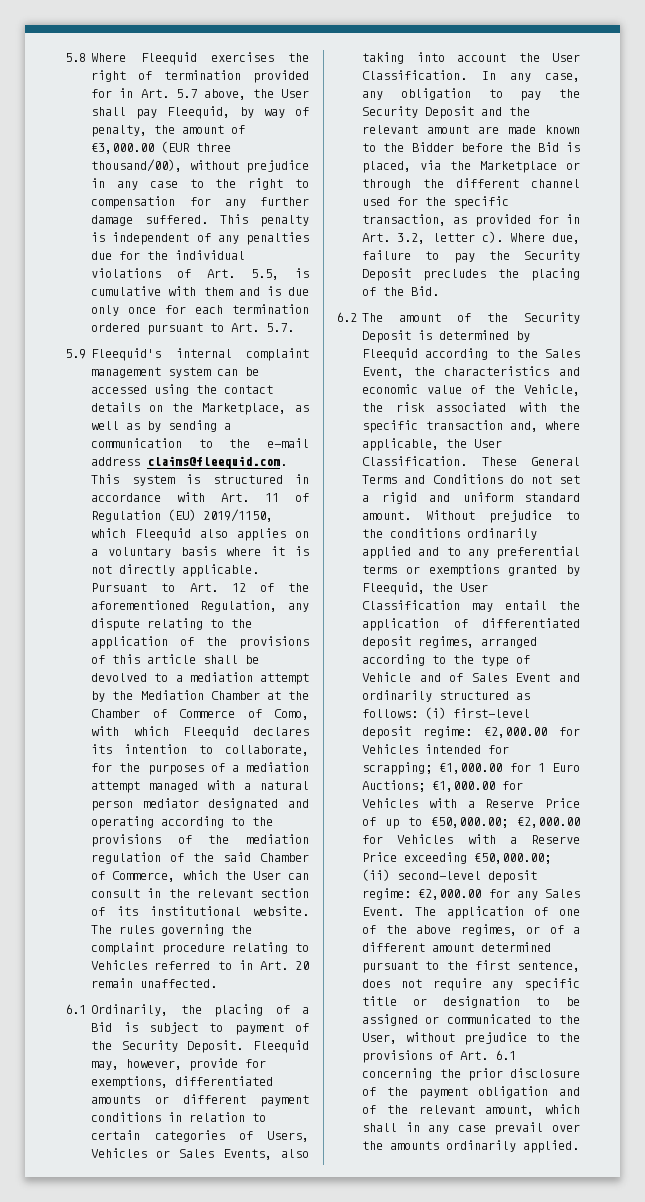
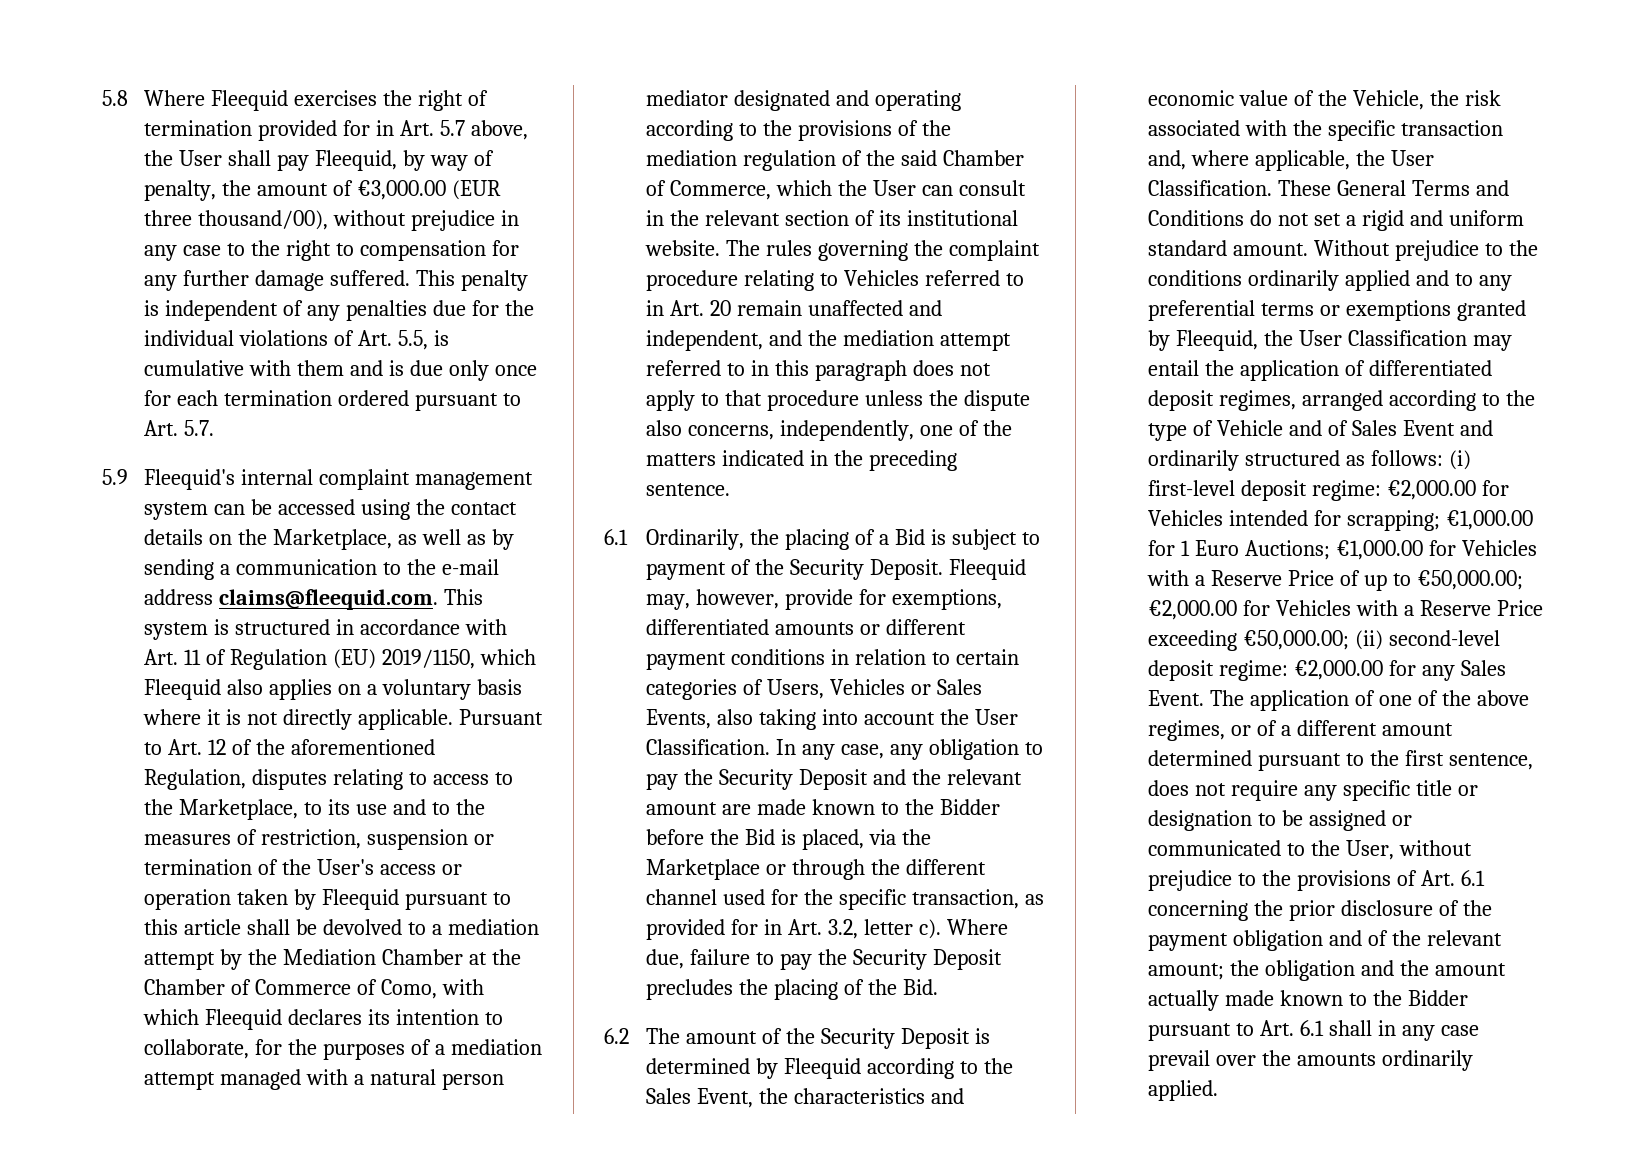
[288,603,309,612] [91,618,253,631] [91,636,309,649] [91,655,106,664] any dispute relating to the application of the provisions of -> [251,769,513,790] [144,799,485,820] [144,829,494,850] [144,859,462,875] [144,889,511,910] disputes relating to access to the Marketplace, to its use and to the measures of restriction, suspension or termination of the User's access or operation taken by Fleequid pursuant to
[140,979,218,988] unaffected. -> [807,300,942,316] [646,330,1011,351] [646,360,991,381] [646,390,1030,411] [646,420,1012,441] [646,450,957,471] [646,483,731,496] unaffected and independent, and the mediation attempt referred to in this paragraph does not apply to that procedure unless the dispute also concerns, independently, one of the matters indicated in the preceding sentence.
[485,1104,580,1116] amount, which -> [1148,960,1506,981] [1148,990,1468,1011] [1148,1020,1324,1041] amount; the obligation and the amount actually made known to the Bidder pursuant to Art. 6.1

